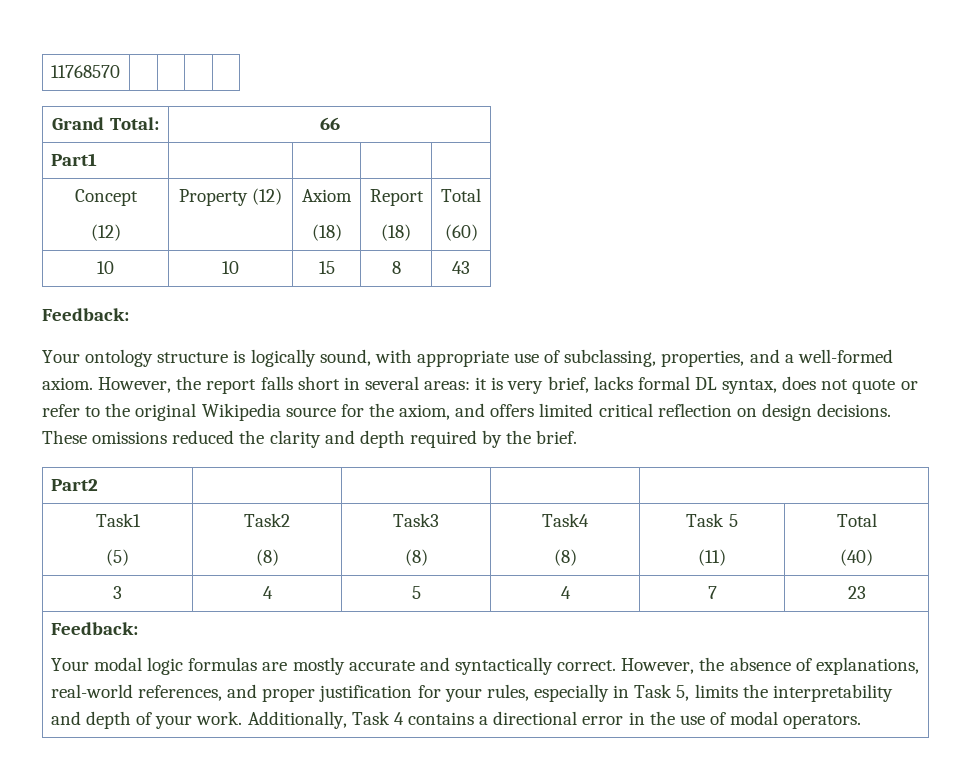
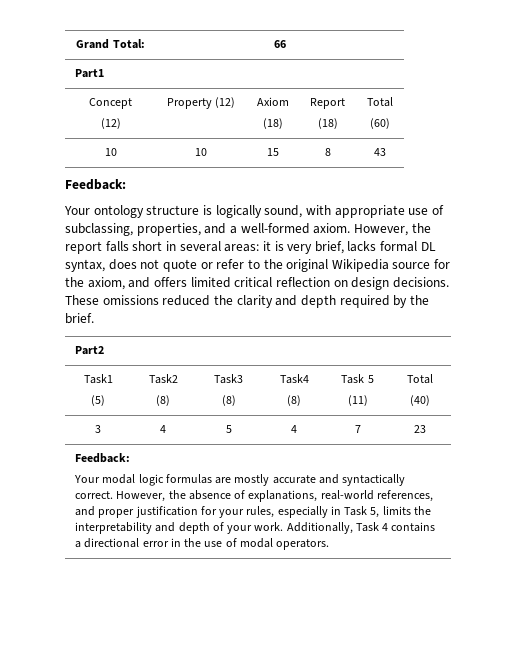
[50,65,120,78] 11768570 | | | | // -> (76, 44) none

